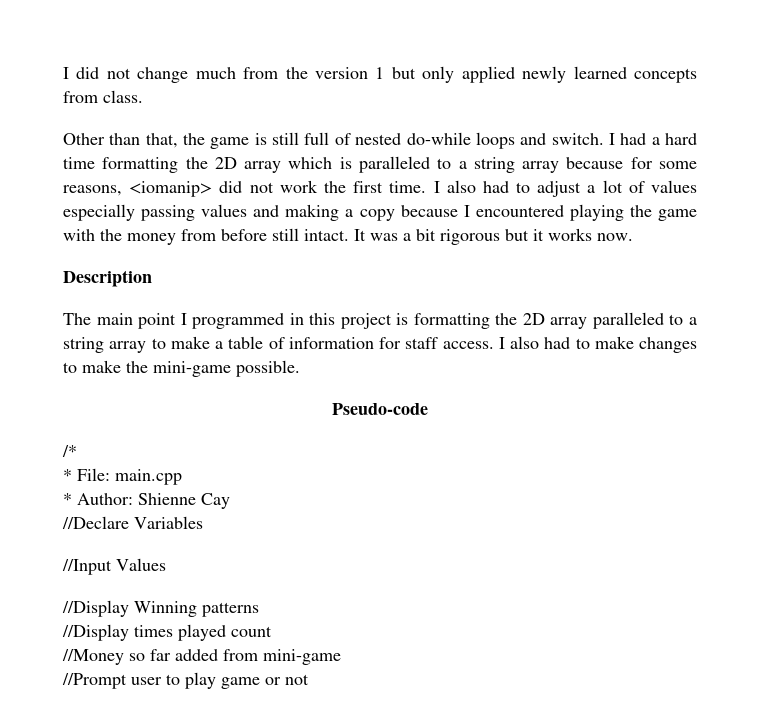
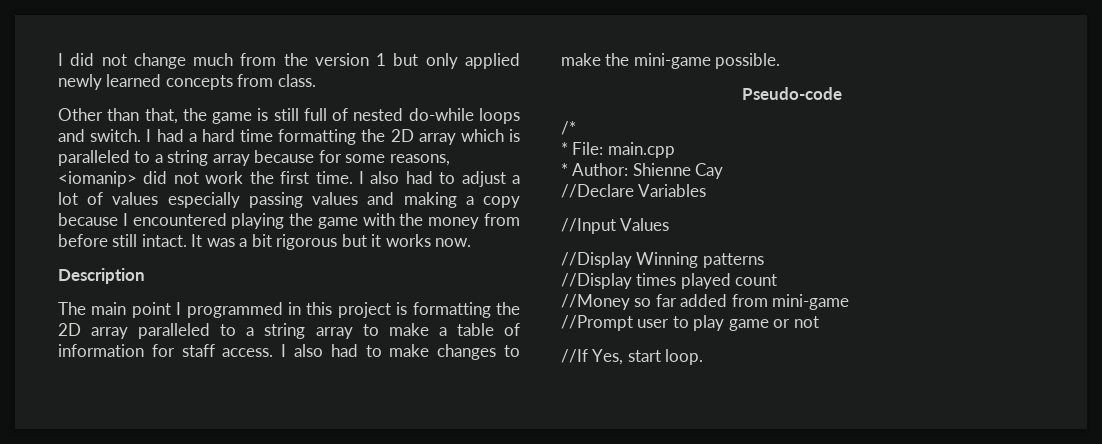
(309, 679) none -> [561,349,704,365] // //If Yes, start loop.

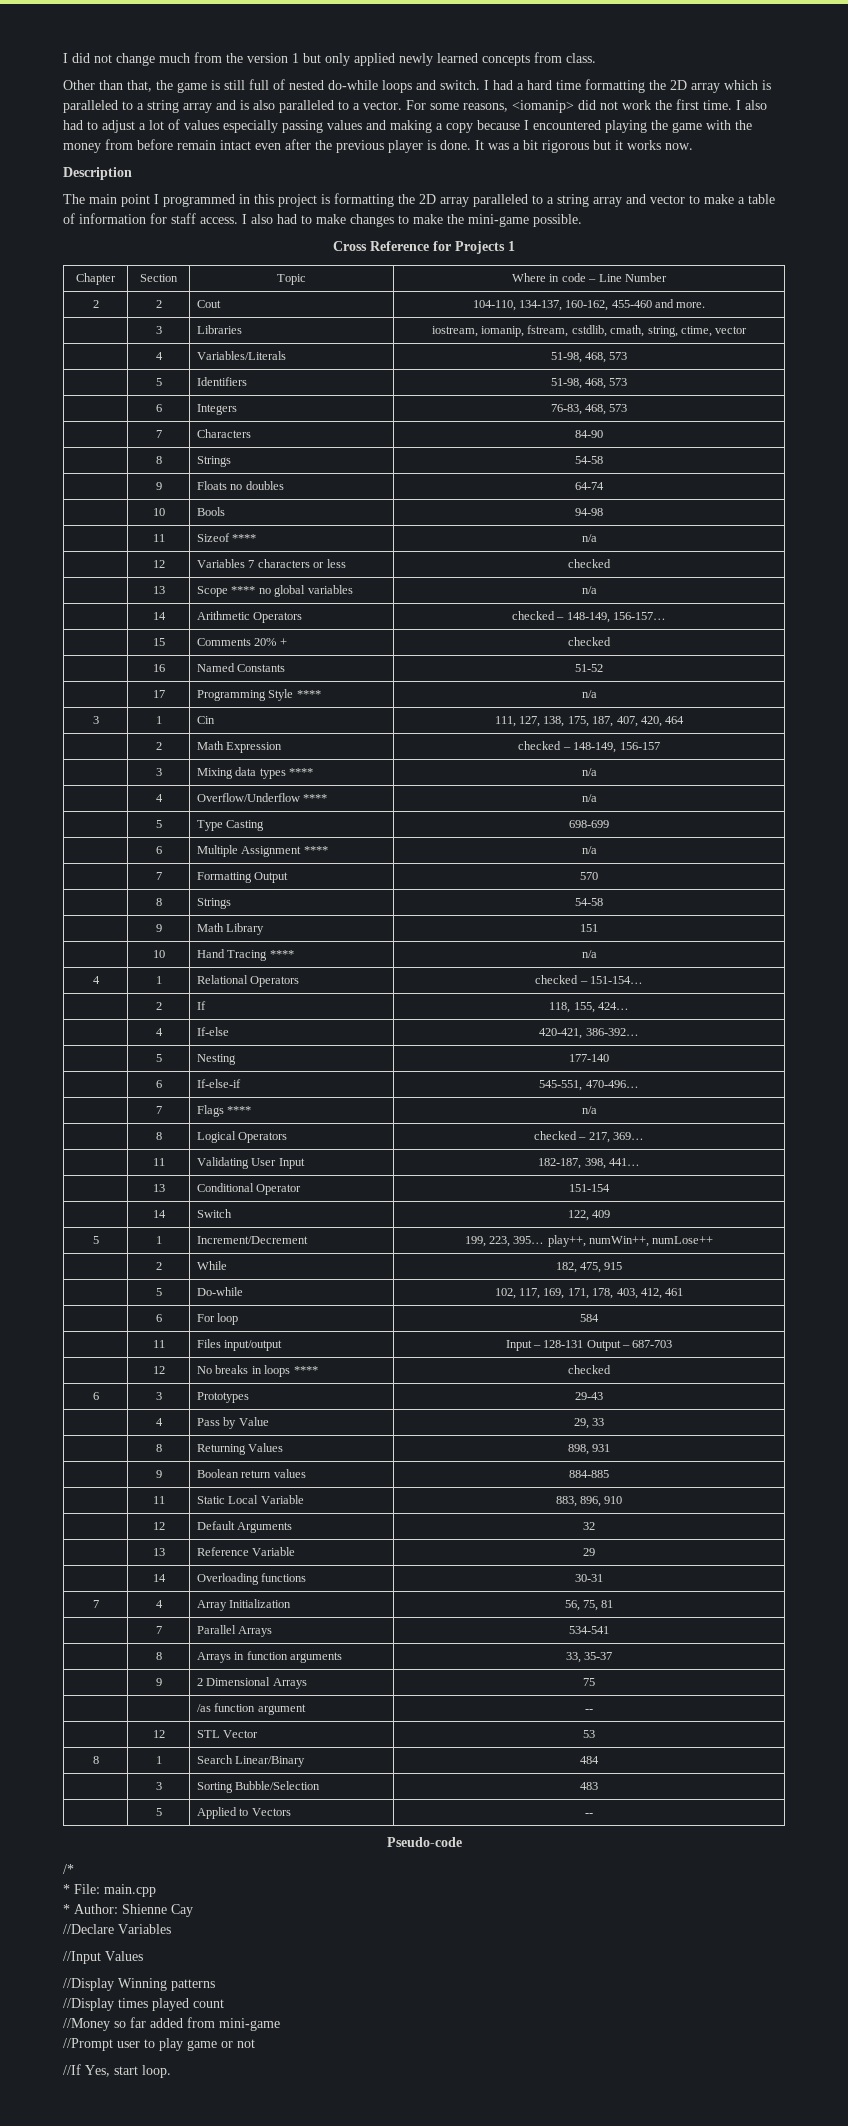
[254,150,342,163] because for -> [216,100,426,113] and is also paralleled to a vector. For
[112,234,187,247] still intact. -> [177,139,471,153] remain intact even after the previous player is done.
(353, 333) none -> [626,194,685,204] and vector
(781, 61) none -> [333,241,515,254] [76,273,116,285] [140,274,178,282] [277,274,306,285] [512,273,667,282] [92,300,99,308] [155,300,162,308] [197,300,222,308] [472,299,706,311] [155,326,162,334] [197,325,243,334] [431,325,748,337] [155,352,163,360] [197,351,287,360] [550,352,628,363] [155,378,162,386] [197,377,248,386] [550,378,628,389] [155,404,162,412] [197,404,238,415] [550,404,628,415] [155,430,162,438] [197,429,252,438] [575,430,603,438] [155,456,162,464] [197,456,232,467] [575,456,603,464] [155,482,162,490] [197,481,284,490] [575,482,604,490] [152,508,165,516] [197,507,226,516] [575,508,603,516] [152,534,165,542] [197,533,257,542] [581,534,597,542] [152,560,165,568] [197,559,346,568] [568,559,611,568] [152,586,165,594] [197,585,353,597] [581,586,597,594] [152,612,166,620] [197,611,303,623] [511,611,667,623] [152,638,165,646] [197,638,287,646] [568,637,611,646] [152,664,165,672] [197,663,286,672] [575,664,603,672] [152,690,165,698] [197,689,321,701] [581,690,597,698] [92,716,99,724] [155,716,162,724] [197,716,216,724] [494,716,685,727] [155,742,162,750] [197,741,283,753] [518,741,660,753] [155,768,162,776] [197,767,314,779] [581,768,597,776] [155,794,163,802] [197,793,328,802] [581,794,597,802] [155,820,162,828] [197,820,265,831] [569,820,609,828] [155,846,162,854] [197,845,328,857] [581,846,597,854] [155,872,162,880] [197,872,289,883] [580,872,598,880] [155,898,162,906] [197,898,232,909] [575,898,603,906] [155,924,162,932] [197,923,265,935] [580,924,598,932] [152,950,165,958] [197,949,294,961] [581,950,597,958] [92,976,100,984] [155,976,162,984] [197,975,300,987] [535,975,643,984] [155,1002,162,1010] [197,1001,207,1010] [549,1002,629,1013] [155,1028,163,1036] [197,1027,230,1036] [539,1028,639,1039] [155,1054,162,1062] [197,1054,237,1065] [569,1054,609,1062] [155,1080,162,1088] [197,1079,242,1088] [539,1080,639,1091] [155,1106,162,1114] [197,1105,252,1117] [581,1106,597,1114] [155,1132,162,1140] [197,1131,288,1143] [533,1131,645,1143] [152,1158,165,1166] [197,1157,305,1169] [538,1158,640,1169] [152,1184,165,1192] [197,1183,302,1195] [569,1184,610,1192] [152,1210,166,1218] [197,1209,233,1218] [567,1210,611,1221] [92,1236,99,1244] [155,1236,162,1244] [197,1236,309,1244] [464,1235,714,1247] [155,1262,162,1270] [197,1261,228,1270] [555,1262,623,1273] [155,1288,162,1296] [197,1287,244,1296] [494,1288,684,1299] [155,1314,162,1322] [197,1313,239,1325] [580,1314,599,1322] [152,1340,165,1348] [197,1339,283,1351] [505,1340,673,1351] [152,1366,165,1374] [197,1365,318,1377] [568,1365,611,1374] [92,1392,99,1400] [155,1392,162,1400] [197,1392,250,1403] [575,1392,603,1400] [155,1418,163,1426] [197,1417,269,1429] [573,1418,605,1429] [155,1444,162,1452] [197,1443,284,1455] [567,1444,611,1455] [155,1470,162,1478] [197,1469,306,1478] [569,1470,609,1478] [152,1496,165,1504] [197,1495,304,1504] [555,1496,623,1507] [152,1522,165,1530] [197,1521,293,1533] [583,1522,595,1530] [152,1548,165,1556] [197,1547,296,1556] [583,1548,595,1556] [152,1574,166,1582] [197,1573,307,1585] [575,1574,603,1582] [92,1600,99,1608] [155,1600,163,1608] [197,1599,292,1611] [564,1600,614,1611] [155,1626,162,1634] [197,1625,273,1637] [569,1626,609,1634] [155,1652,162,1660] [197,1651,343,1663] [565,1652,613,1663] [155,1678,162,1686] [197,1677,307,1689] [583,1678,595,1686] [197,1703,306,1715] [585,1709,593,1712] [152,1730,165,1738] [197,1730,259,1738] [583,1730,595,1738] [92,1756,99,1764] [155,1756,162,1764] [197,1755,306,1767] [580,1756,599,1764] [155,1782,162,1790] [197,1781,321,1793] [580,1782,598,1790] [155,1808,162,1816] [197,1807,291,1819] [585,1813,593,1816] // Cross Reference for Projects 1 // Chapter | Section | Topic | Where in code – Line Number // 2 | 2 | Cout | 104-110, 134-137, 160-162, 455-460 and more. // | 3 | Libraries | iostream, iomanip, fstream, cstdlib, cmath, string, ctime, vector // | 4 | Variables/Literals | 51-98, 468, 573 // | 5 | Identifiers | 51-98, 468, 573 // | 6 | Integers | 76-83, 468, 573 // | 7 | Characters | 84-90 // | 8 | Strings | 54-58 // | 9 | Floats no doubles | 64-74 // | 10 | Bools | 94-98 // | 11 | Sizeof **** | n/a // | 12 | Variables 7 characters or less | checked // | 13 | Scope **** no global variables | n/a // | 14 | Arithmetic Operators | checked – 148-149, 156-157… // | 15 | Comments 20% + | checked // | 16 | Named Constants | 51-52 // | 17 | Programming Style **** | n/a // 3 | 1 | Cin | 111, 127, 138, 175, 187, 407, 420, 464 // | 2 | Math Expression | checked – 148-149, 156-157 // | 3 | Mixing data types **** | n/a // | 4 | Overflow/Underflow **** | n/a // | 5 | Type Casting | 698-699 // | 6 | Multiple Assignment **** | n/a // | 7 | Formatting Output | 570 // | 8 | Strings | 54-58 // | 9 | Math Library | 151 // | 10 | Hand Tracing **** | n/a // 4 | 1 | Relational Operators | checked – 151-154… // | 2 | If | 118, 155, 424… // | 4 | If-else | 420-421, 386-392… // | 5 | Nesting | 177-140 // | 6 | If-else-if | 545-551, 470-496… // | 7 | Flags **** | n/a // | 8 | Logical Operators | checked – 217, 369… // | 11 | Validating User Input | 182-187, 398, 441… // | 13 | Conditional Operator | 151-154 // | 14 | Switch | 122, 409 // 5 | 1 | Increment/Decrement | 199, 223, 395… play++, numWin++, numLose++ // | 2 | While | 182, 475, 915 // | 5 | Do-while | 102, 117, 169, 171, 178, 403, 412, 461 // | 6 | For loop | 584 // | 11 | Files input/output | Input – 128-131 Output – 687-703 // | 12 | No breaks in loops **** | checked // 6 | 3 | Prototypes | 29-43 // | 4 | Pass by Value | 29, 33 // | 8 | Returning Values | 898, 931 // | 9 | Boolean return values | 884-885 // | 11 | Static Local Variable | 883, 896, 910 // | 12 | Default Arguments | 32 // | 13 | Reference Variable | 29 // | 14 | Overloading functions | 30-31 // 7 | 4 | Array Initialization | 56, 75, 81 // | 7 | Parallel Arrays | 534-541 // | 8 | Arrays in function arguments | 33, 35-37 // | 9 | 2 Dimensional Arrays | 75 // | | /as function argument | -- // | 12 | STL Vector | 53 // 8 | 1 | Search Linear/Binary | 484 // | 3 | Sorting Bubble/Selection | 483 // | 5 | Applied to Vectors | --

